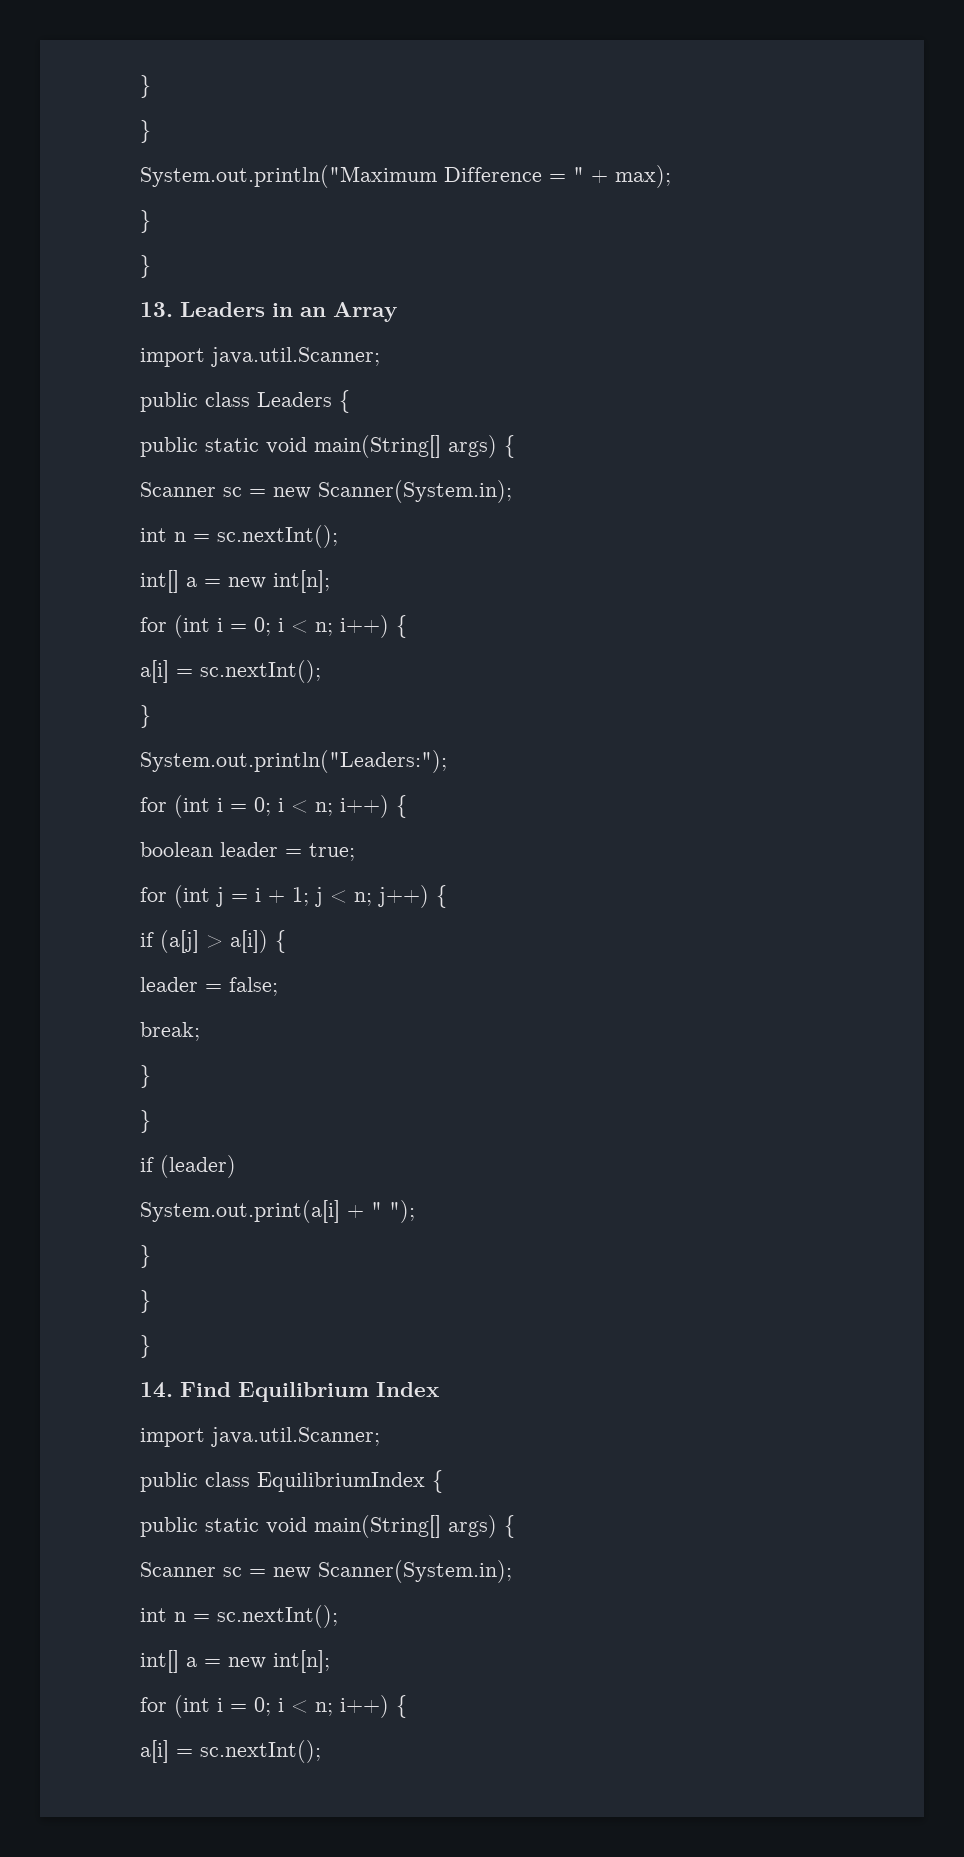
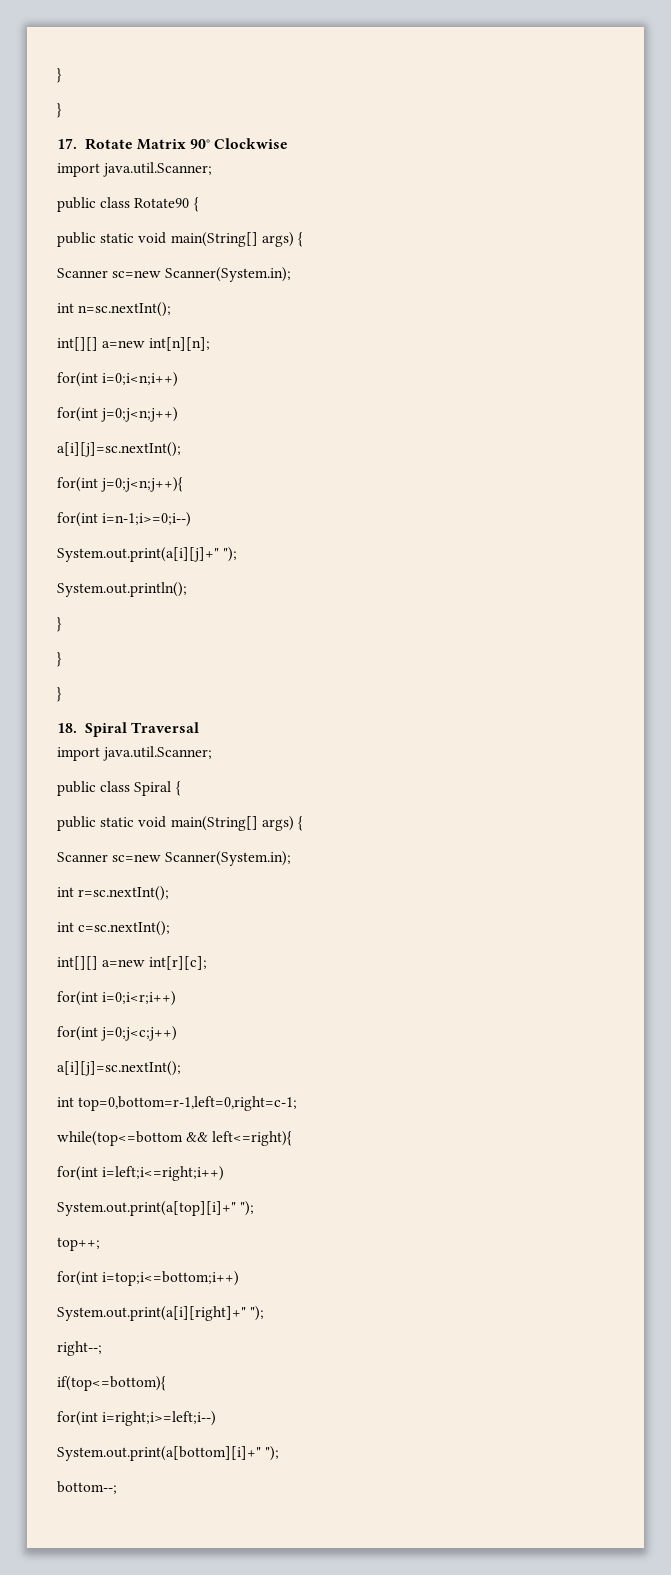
[140,75,151,98] [140,120,151,143] [140,165,671,188] [140,210,151,233] [140,255,151,278] [140,302,397,322] [140,347,380,367] [140,390,350,413] [140,435,515,458] [140,480,512,503] [140,525,338,548] [140,570,330,593] [140,615,407,638] [140,660,321,683] [140,705,151,728] [140,750,447,773] [140,795,407,818] [140,842,355,861] [140,885,447,908] [140,930,286,953] [140,977,278,996] [140,1022,200,1041] [140,1065,151,1088] [140,1110,151,1133] [140,1155,236,1178] [140,1200,415,1223] } // } // System.out.println("Maximum Difference = " + max); // } // } // 13. Leaders in an Array // import java.util.Scanner; // public class Leaders { // public static void main(String[] args) { // Scanner sc = new Scanner(System.in); // int n = sc.nextInt(); // int[] a = new int[n]; // for (int i = 0; i < n; i++) { // a[i] = sc.nextInt(); // } // System.out.println("Leaders:"); // for (int i = 0; i < n; i++) { // boolean leader = true; // for (int j = i + 1; j < n; j++) { // if (a[j] > a[i]) { // leader = false; // break; // } // } // if (leader) // System.out.print(a[i] + " "); -> [57,68,62,83] [57,103,62,118] [57,138,289,150] [57,162,213,177] [57,197,199,212] [57,232,303,247] [57,267,292,282] [57,302,172,317] [57,337,211,351] [57,372,179,387] [57,407,179,422] [57,442,181,457] [57,477,184,492] [57,512,192,527] [57,547,238,562] [57,582,187,597] } // } // 17. Rotate Matrix 90° Clockwise // import java.util.Scanner; // public class Rotate90 { // public static void main(String[] args) { // Scanner sc=new Scanner(System.in); // int n=sc.nextInt(); // int[][] a=new int[n][n]; // for(int i=0;i<n;i++) // for(int j=0;j<n;j++) // a[i][j]=sc.nextInt(); // for(int j=0;j<n;j++){ // for(int i=n-1;i>=0;i--) // System.out.print(a[i][j]+" "); // System.out.println();
[140,1382,439,1402] [140,1427,380,1447] [140,1470,443,1493] [140,1515,515,1538] [140,1560,512,1583] [140,1605,338,1628] [140,1650,330,1673] [140,1695,407,1718] [140,1740,321,1763] 14. Find Equilibrium Index // import java.util.Scanner; // public class EquilibriumIndex { // public static void main(String[] args) { // Scanner sc = new Scanner(System.in); // int n = sc.nextInt(); // int[] a = new int[n]; // for (int i = 0; i < n; i++) { // a[i] = sc.nextInt(); -> [57,722,199,737] [57,746,213,761] [57,781,181,796] [57,816,303,831] [57,851,292,866] [57,886,170,901] [57,921,171,936] [57,956,208,970] [57,991,177,1006] [57,1026,178,1041] [57,1061,181,1076] [57,1096,298,1111] [57,1131,293,1146] [57,1166,225,1181] [57,1201,255,1216] [57,1237,100,1251] [57,1271,240,1286] [57,1306,265,1321] [57,1341,102,1356] [57,1376,166,1391] [57,1411,217,1426] [57,1446,280,1461] [57,1481,117,1494] 18. Spiral Traversal // import java.util.Scanner; // public class Spiral { // public static void main(String[] args) { // Scanner sc=new Scanner(System.in); // int r=sc.nextInt(); // int c=sc.nextInt(); // int[][] a=new int[r][c]; // for(int i=0;i<r;i++) // for(int j=0;j<c;j++) // a[i][j]=sc.nextInt(); // int top=0,bottom=r-1,left=0,right=c-1; // while(top<=bottom && left<=right){ // for(int i=left;i<=right;i++) // System.out.print(a[top][i]+" "); // top++; // for(int i=top;i<=bottom;i++) // System.out.print(a[i][right]+" "); // right--; // if(top<=bottom){ // for(int i=right;i>=left;i--) // System.out.print(a[bottom][i]+" "); // bottom--;

